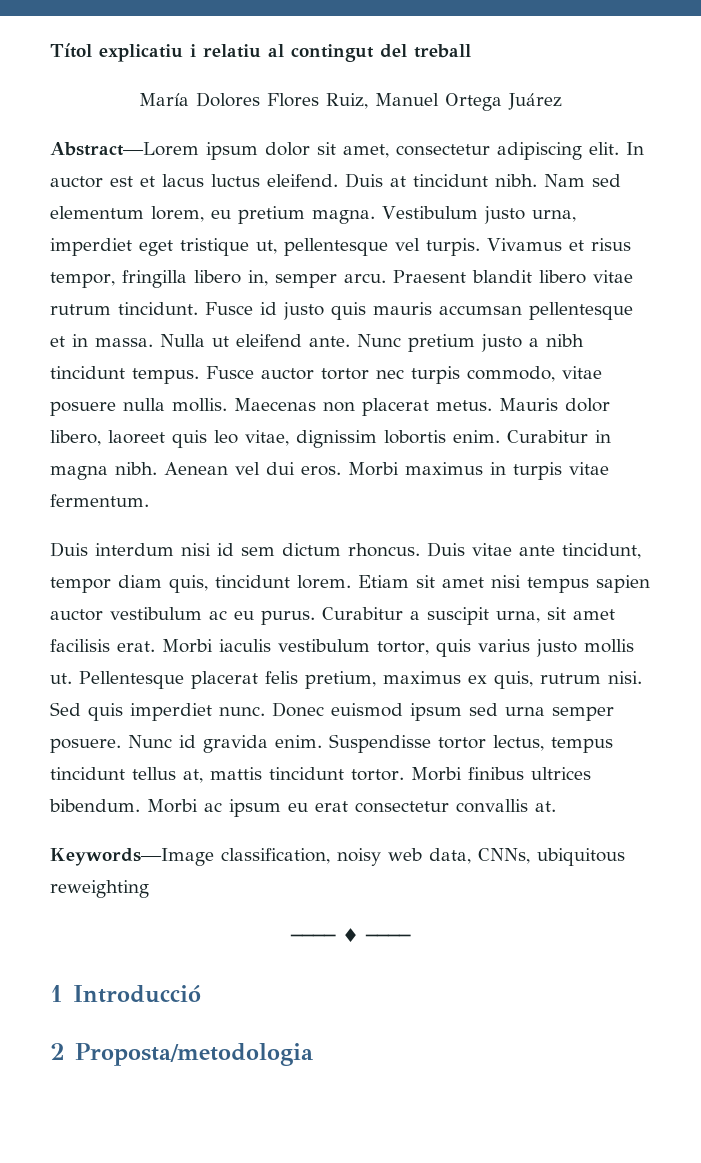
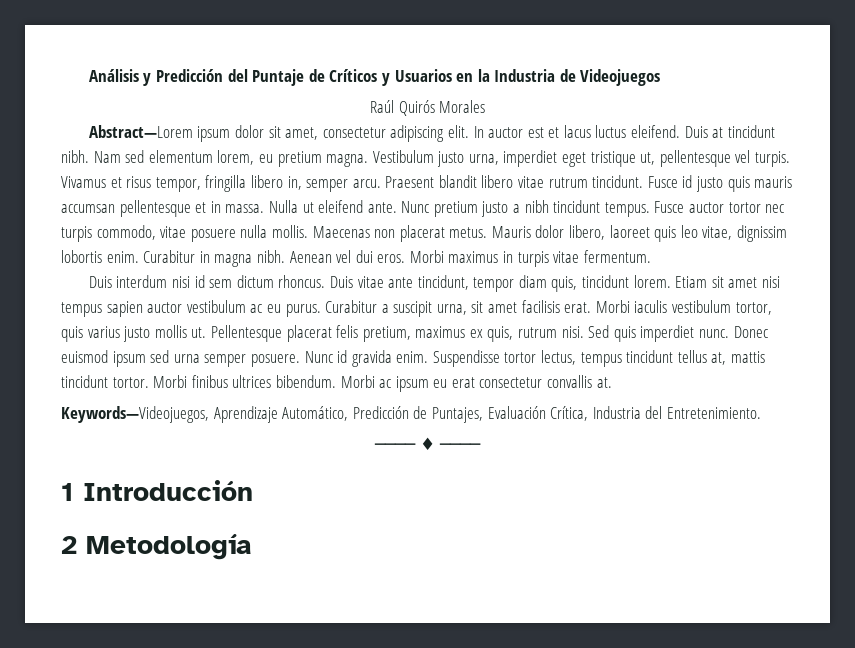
[50,43,471,62] [139,92,562,111] Títol explicatiu i relatiu al contingut del treball // María Dolores Flores Ruiz, Manuel Ortega Juárez -> [88,69,661,86] [369,100,486,116] Análisis y Predicción del Puntaje de Críticos y Usuarios en la Industria de Videojuegos // Raúl Quirós Morales
[50,848,625,866] [50,880,149,898] Keywords—Image classification, noisy web data, CNNs, ubiquitous reweighting -> [61,406,761,423] Keywords—Videojuegos, Aprendizaje Automático, Predicción de Puntajes, Evaluación Crítica, Industria del Entretenimiento.
[73,985,201,1003] Introducció -> [83,480,253,501] Introducción
[75,1043,313,1066] Proposta/metodologia -> [86,534,251,560] Metodología

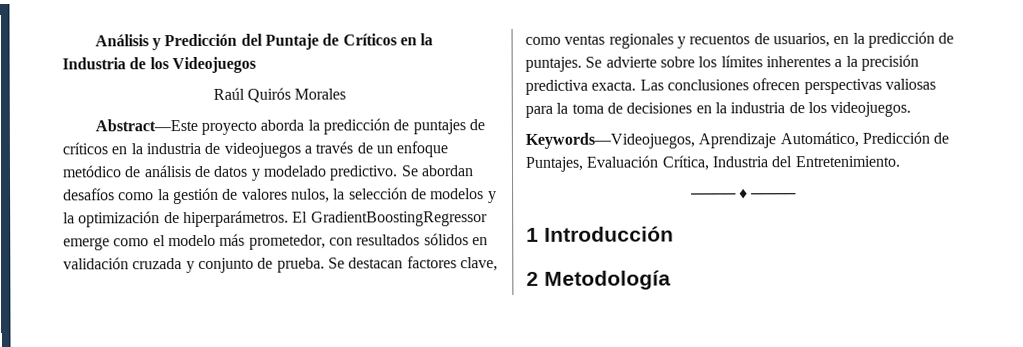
[381,69,452,86] y Usuarios -> (397, 39) none
(576, 75) none -> [149,57,169,70] los
[88,125,775,142] [61,150,791,167] [61,175,793,192] [61,200,785,217] [61,225,788,242] [61,250,651,267] [88,275,781,292] [61,300,772,317] [61,325,768,342] [61,350,766,367] [61,375,612,392] Abstract—Lorem ipsum dolor sit amet, consectetur adipiscing elit. In auctor est et lacus luctus eleifend. Duis at tincidunt nibh. Nam sed elementum lorem, eu pretium magna. Vestibulum justo urna, imperdiet eget tristique ut, pellentesque vel turpis. Vivamus et risus tempor, fringilla libero in, semper arcu. Praesent blandit libero vitae rutrum tincidunt. Fusce id justo quis mauris accumsan pellentesque et in massa. Nulla ut eleifend ante. Nunc pretium justo a nibh tincidunt tempus. Fusce auctor tortor nec turpis commodo, vitae posuere nulla mollis. Maecenas non placerat metus. Mauris dolor libero, laoreet quis leo vitae, dignissim lobortis enim. Curabitur in magna nibh. Aenean vel dui eros. Morbi maximus in turpis vitae fermentum. // Duis interdum nisi id sem dictum rhoncus. Duis vitae ante tincidunt, tempor diam quis, tincidunt lorem. Etiam sit amet nisi tempus sapien auctor vestibulum ac eu purus. Curabitur a suscipit urna, sit amet facilisis erat. Morbi iaculis vestibulum tortor, quis varius justo mollis ut. Pellentesque placerat felis pretium, maximus ex quis, rutrum nisi. Sed quis imperdiet nunc. Donec euismod ipsum sed urna semper posuere. Nunc id gravida enim. Suspendisse tortor lectus, tempus tincidunt tellus at, mattis tincidunt tortor. Morbi finibus ultrices bibendum. Morbi ac ipsum eu erat consectetur convallis at. -> [94,118,485,135] [62,141,449,158] [62,165,474,181] [63,187,497,205] [63,210,488,228] [63,233,488,251] [63,256,498,274] [525,31,955,49] [525,54,919,72] [525,78,936,95] [525,101,912,118] Abstract—Este proyecto aborda la predicción de puntajes de críticos en la industria de videojuegos a través de un enfoque metódico de análisis de datos y modelado predictivo. Se abordan desafíos como la gestión de valores nulos, la selección de modelos y la optimización de hiperparámetros. El GradientBoostingRegressor emerge como el modelo más prometedor, con resultados sólidos en validación cruzada y conjunto de prueba. Se destacan factores clave, como ventas regionales y recuentos de usuarios, en la predicción de puntajes. Se advierte sobre los límites inherentes a la precisión predictiva exacta. Las conclusiones ofrecen perspectivas valiosas para la toma de decisiones en la industria de los videojuegos.

